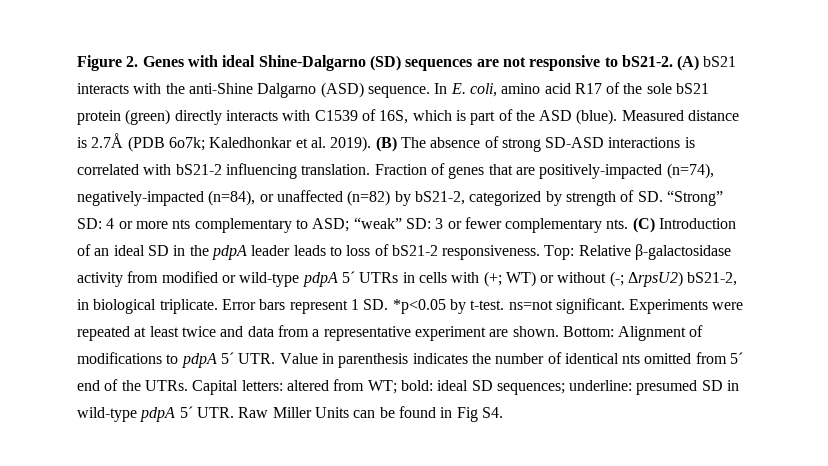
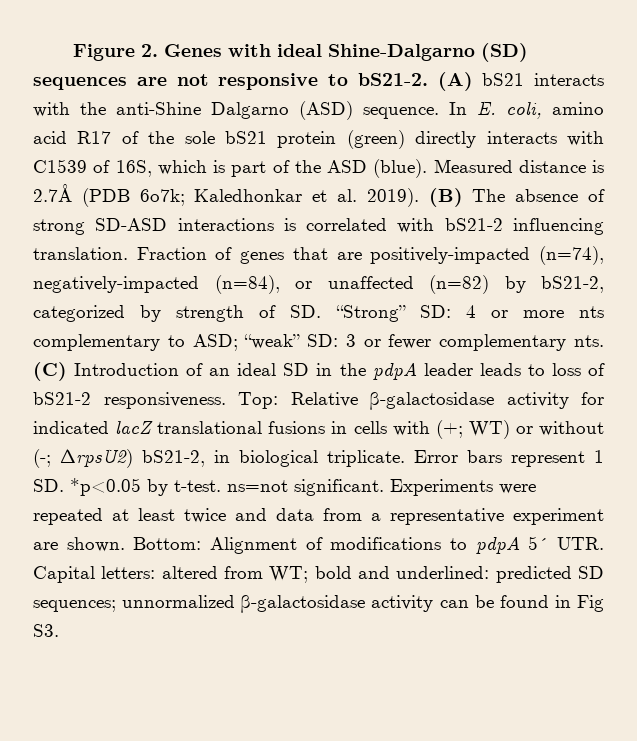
[127,271,399,287] from modified or wild-type pdpA 5´ UTRs -> [581,392,604,405] [33,421,326,434] for indicated lacZ translational fusions
[279,352,744,368] [77,379,188,391] Value in parenthesis indicates the number of identical nts omitted from 5´ end of the UTRs. -> (605, 543) none
[400,380,740,395] [77,406,349,422] bold: ideal SD sequences; underline: presumed SD in wild-type pdpA 5´ UTR. Raw Miller Units -> [314,566,604,583] [33,595,434,613] bold and underlined: predicted SD sequences; unnormalized β-galactosidase activity
[481,407,503,418] S4. -> [33,624,59,637] S3.

